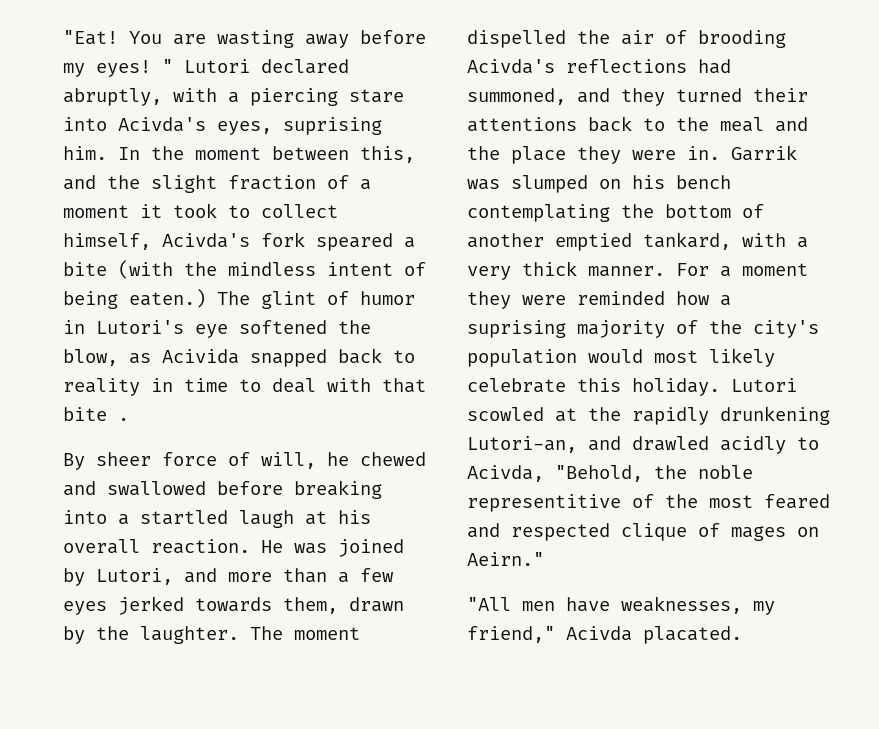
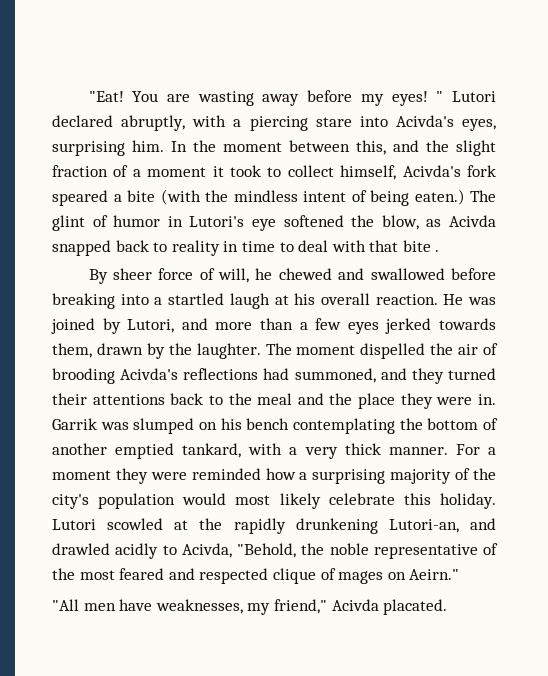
[283,117,382,135] suprising -> [52,141,125,156] surprising
[162,349,239,364] Acivida -> [449,215,497,227] Acivda
[467,320,566,338] suprising -> [312,469,386,484] surprising
[467,494,621,512] representitive -> [373,544,478,559] representative

